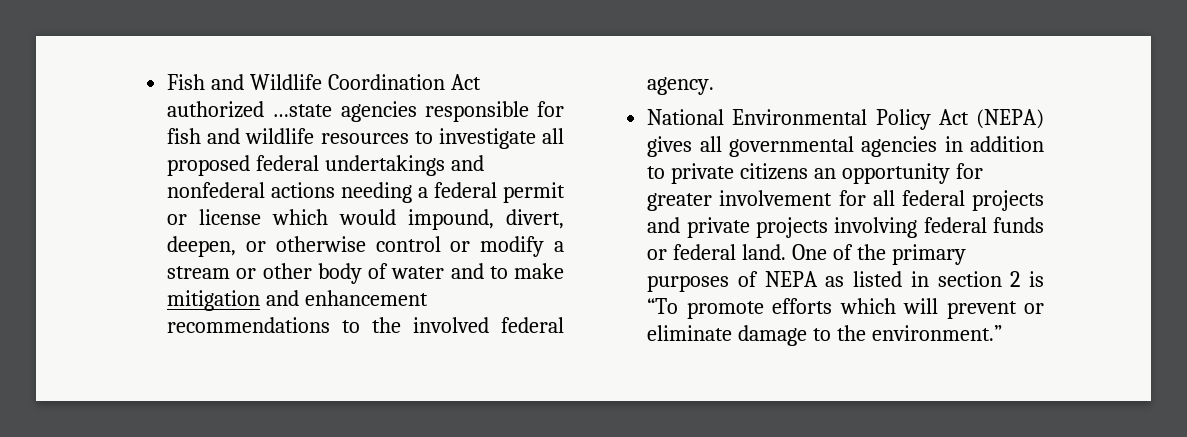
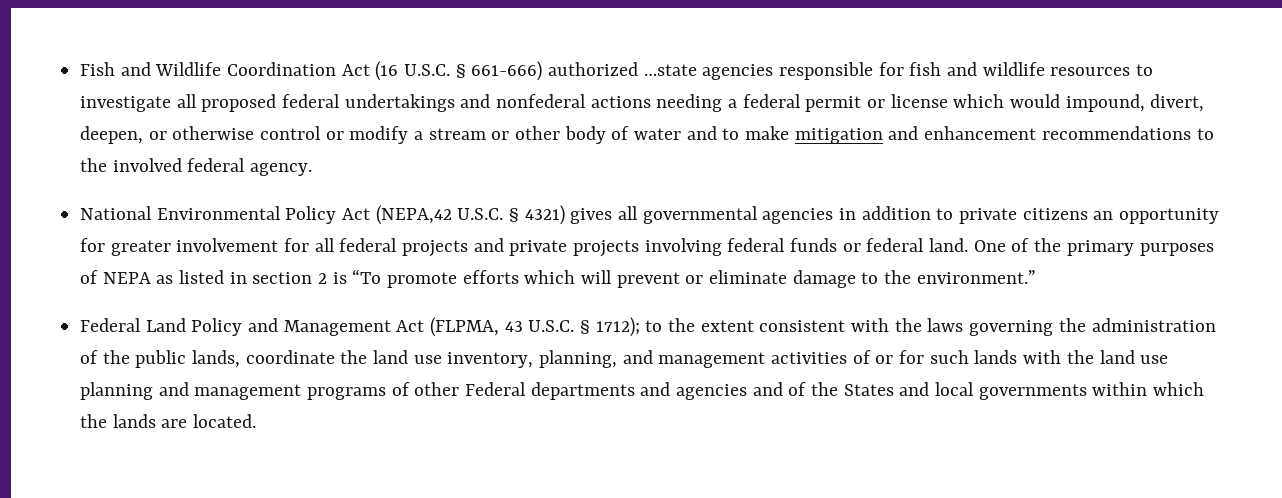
(481, 82) none -> [375,61,543,81] (16 U.S.C. § 661-666)
[976,109,1044,129] (NEPA) -> [375,205,565,225] (NEPA,42 U.S.C. § 4321)
(1002, 333) none -> [80,317,1216,337] [80,350,1169,368] [80,382,1205,400] [80,414,257,428] // Federal Land Policy and Management Act (FLPMA, 43 U.S.C. § 1712); to the extent consistent with the laws governing the administration of the public lands, coordinate the land use inventory, planning, and management activities of or for such lands with the land use planning and management programs of other Federal departments and agencies and of the States and local governments within which the lands are located.

